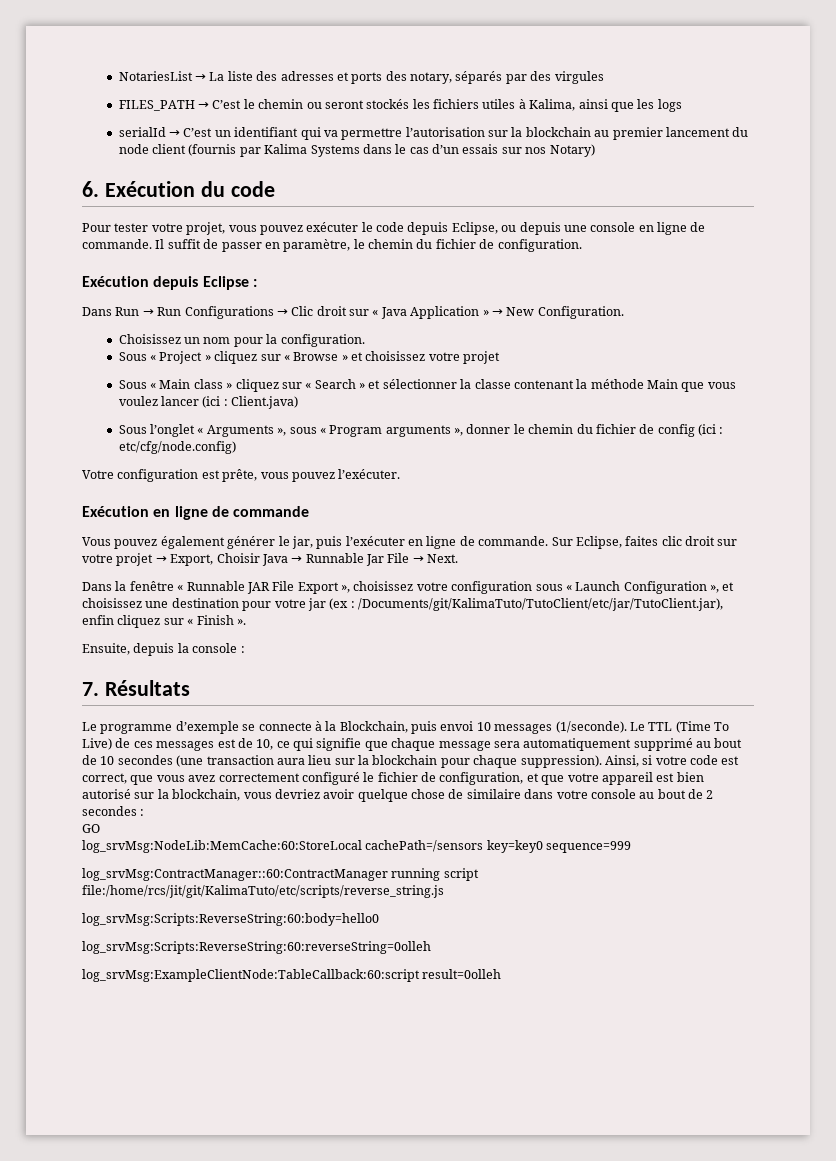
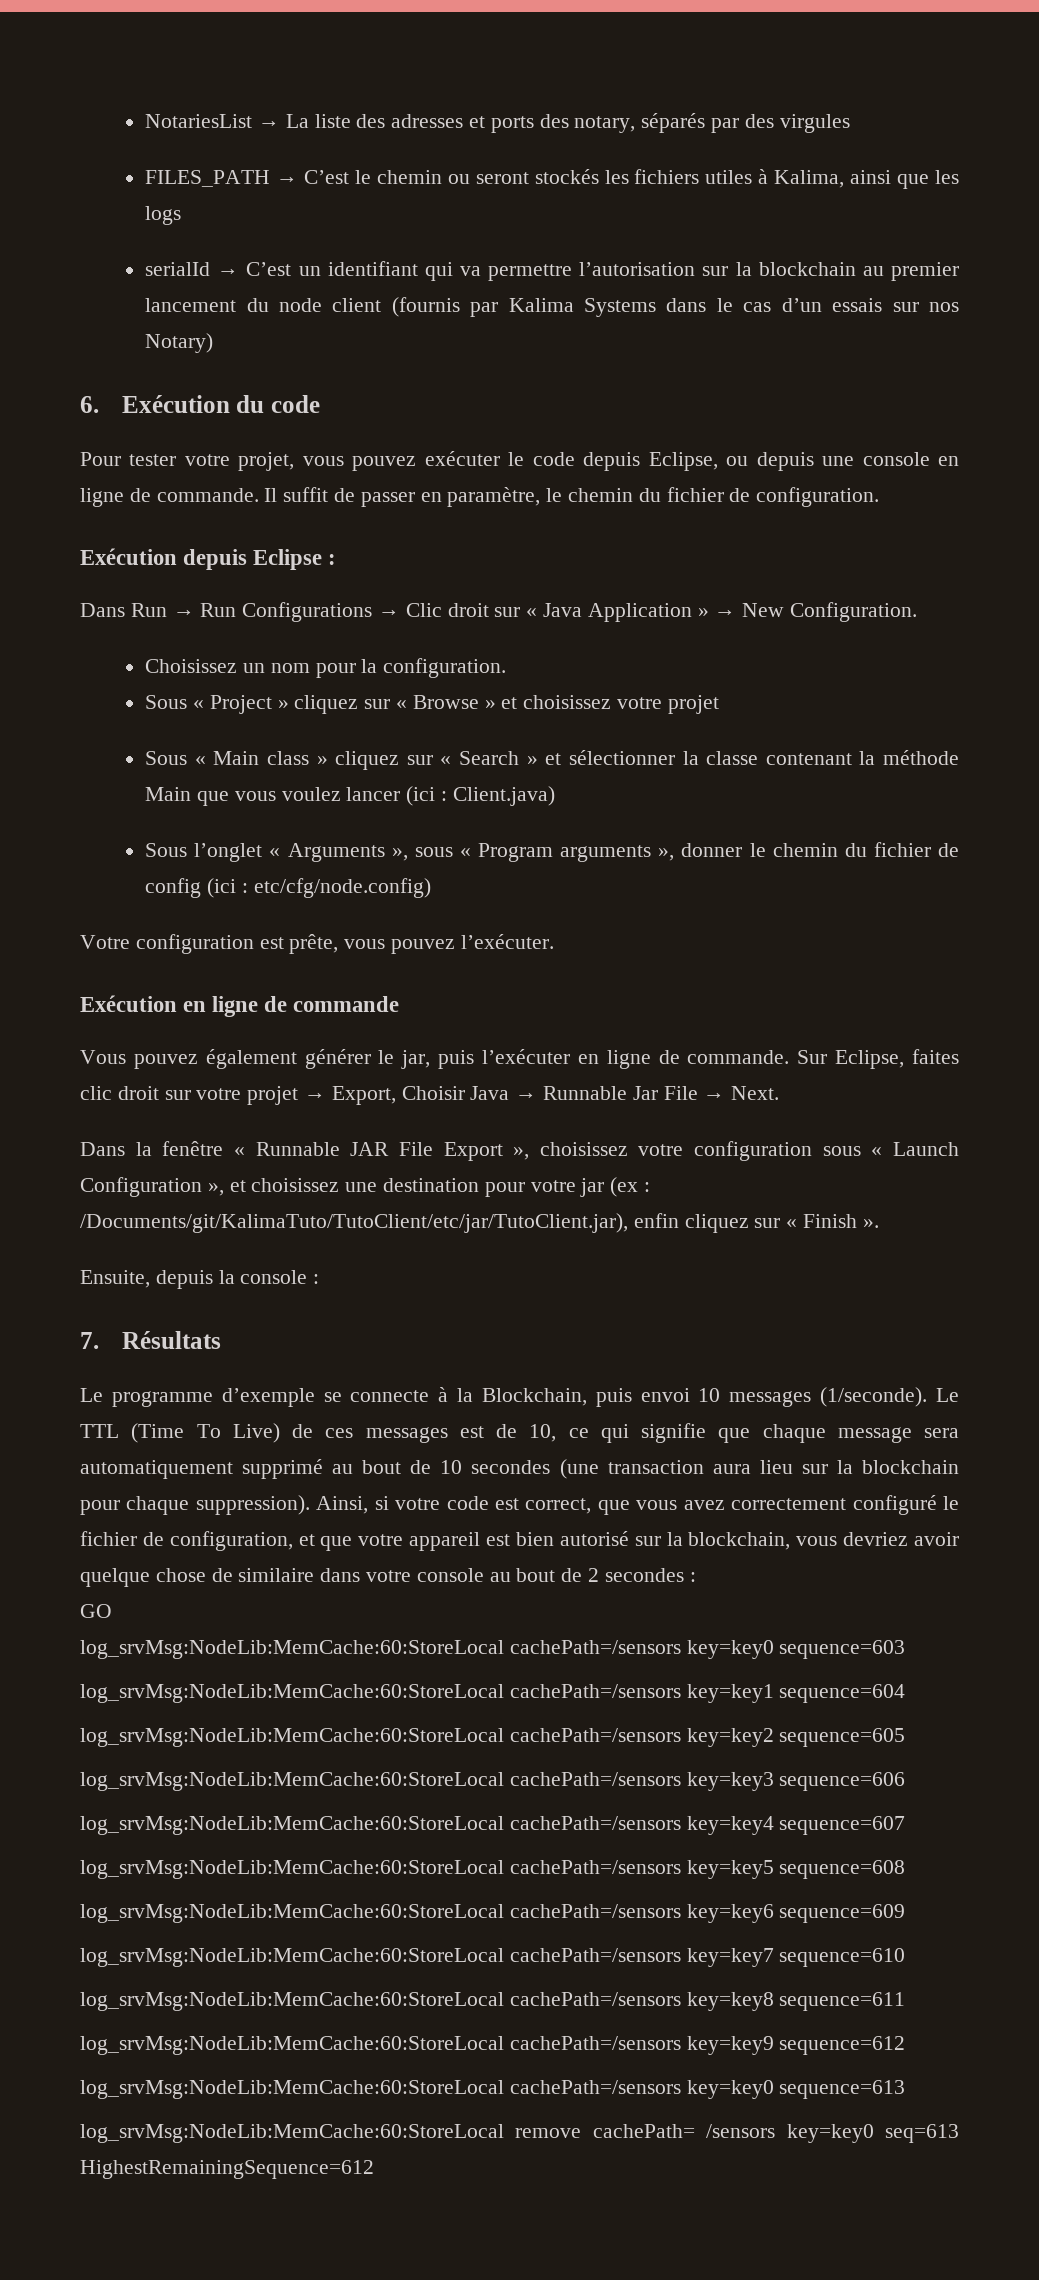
[546,841,632,853] [82,868,479,881] [82,885,444,898] [82,913,379,926] [82,941,431,954] [82,969,502,982] sequence=999 // log_srvMsg:ContractManager::60:ContractManager running script file:/home/rcs/jit/git/KalimaTuto/etc/scripts/reverse_string.js // log_srvMsg:Scripts:ReverseString:60:body=hello0 // log_srvMsg:Scripts:ReverseString:60:reverseString=0olleh // log_srvMsg:ExampleClientNode:TableCallback:60:script result=0olleh -> [779,1640,906,1659] [80,1684,906,1703] [80,1728,906,1747] [80,1772,906,1791] [80,1816,906,1835] [80,1860,906,1879] [80,1904,906,1923] [80,1948,906,1967] [80,1992,906,2011] [80,2036,906,2055] [80,2080,906,2099] [80,2124,959,2143] [80,2160,374,2179] sequence=603 // log_srvMsg:NodeLib:MemCache:60:StoreLocal cachePath=/sensors key=key1 sequence=604 // log_srvMsg:NodeLib:MemCache:60:StoreLocal cachePath=/sensors key=key2 sequence=605 // log_srvMsg:NodeLib:MemCache:60:StoreLocal cachePath=/sensors key=key3 sequence=606 // log_srvMsg:NodeLib:MemCache:60:StoreLocal cachePath=/sensors key=key4 sequence=607 // log_srvMsg:NodeLib:MemCache:60:StoreLocal cachePath=/sensors key=key5 sequence=608 // log_srvMsg:NodeLib:MemCache:60:StoreLocal cachePath=/sensors key=key6 sequence=609 // log_srvMsg:NodeLib:MemCache:60:StoreLocal cachePath=/sensors key=key7 sequence=610 // log_srvMsg:NodeLib:MemCache:60:StoreLocal cachePath=/sensors key=key8 sequence=611 // log_srvMsg:NodeLib:MemCache:60:StoreLocal cachePath=/sensors key=key9 sequence=612 // log_srvMsg:NodeLib:MemCache:60:StoreLocal cachePath=/sensors key=key0 sequence=613 // log_srvMsg:NodeLib:MemCache:60:StoreLocal remove cachePath= /sensors key=key0 seq=613 HighestRemainingSequence=612

